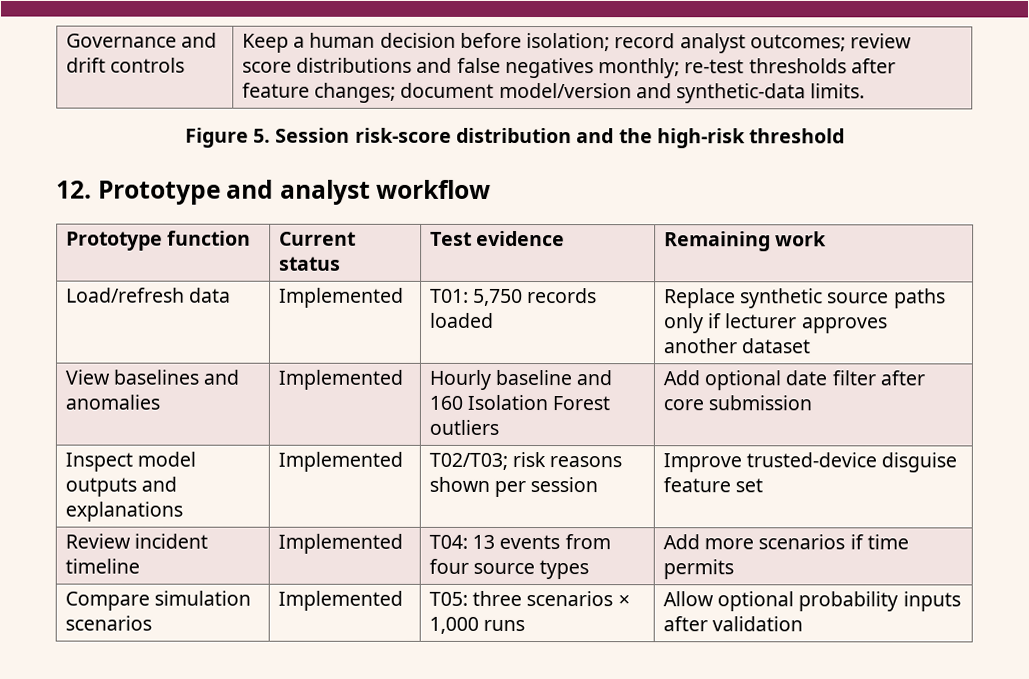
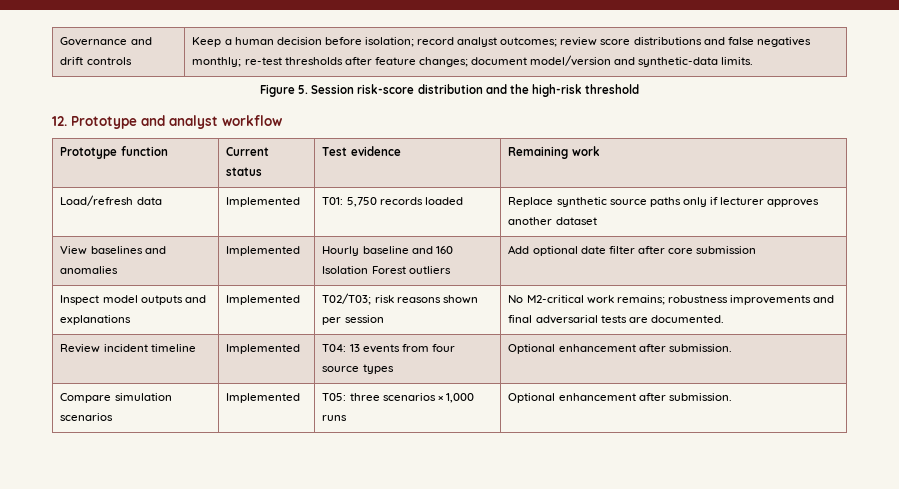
[662,452,958,473] [662,477,764,493] Improve trusted-device disguise feature set -> [508,295,835,305] [508,315,724,324] No M2-critical work remains; robustness improvements and final adversarial tests are documented.
[662,534,909,550] [662,559,734,580] Add more scenarios if time permits -> [508,344,732,354] Optional enhancement after submission.
[662,591,961,612] [662,616,804,632] Allow optional probability inputs after validation -> [508,393,732,403] Optional enhancement after submission.

